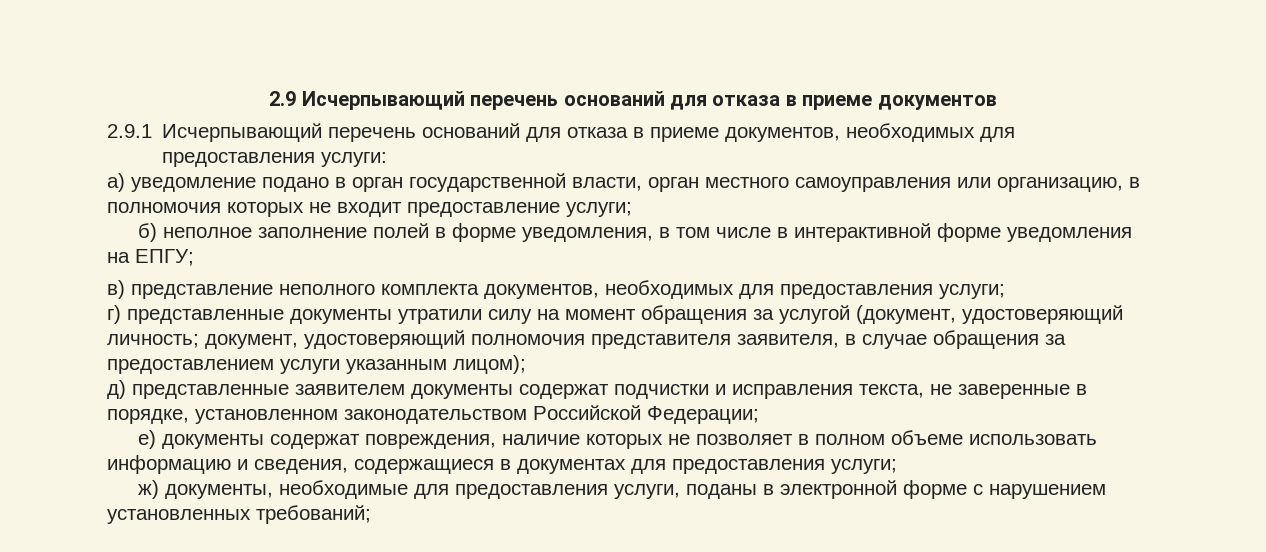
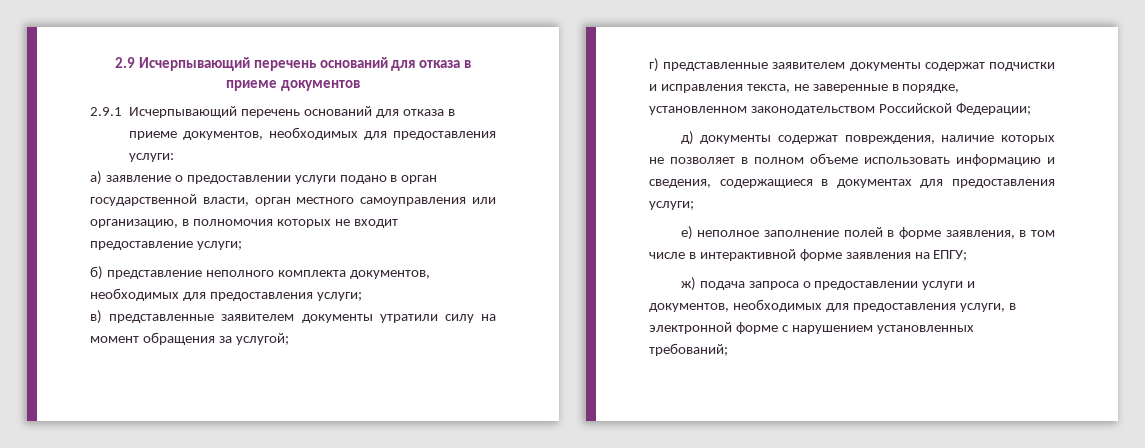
[131,177,256,192] уведомление -> [105,175,336,184] заявление о предоставлении услуги
[163,223,1133,242] [107,249,194,266] [107,280,125,299] неполное заполнение полей в форме уведомления, в том числе в интерактивной форме уведомления на ЕПГУ; // в) -> (103, 273) none
[107,305,284,324] г) представленные -> [90,310,295,324] в) представленные заявителем
[779,305,1123,324] [107,330,1066,349] [107,355,526,374] [107,380,126,399] услугой (документ, удостоверяющий личность; документ, удостоверяющий полномочия представителя заявителя, в случае обращения за предоставлением услуги указанным лицом); // д) -> [235,333,289,345] [649,58,659,72] услугой; // г)
[138,430,157,449] е) -> [680,131,694,145] д)
[138,480,409,499] ж) документы, необходимые -> [680,226,1055,240] [649,249,968,261] [680,277,976,291] [649,299,822,312] е) неполное заполнение полей в форме заявления, в том числе в интерактивной форме заявления на ЕПГУ; // ж) подача запроса о предоставлении услуги и документов, необходимых
[686,484,758,499] поданы -> (1005, 307) none

